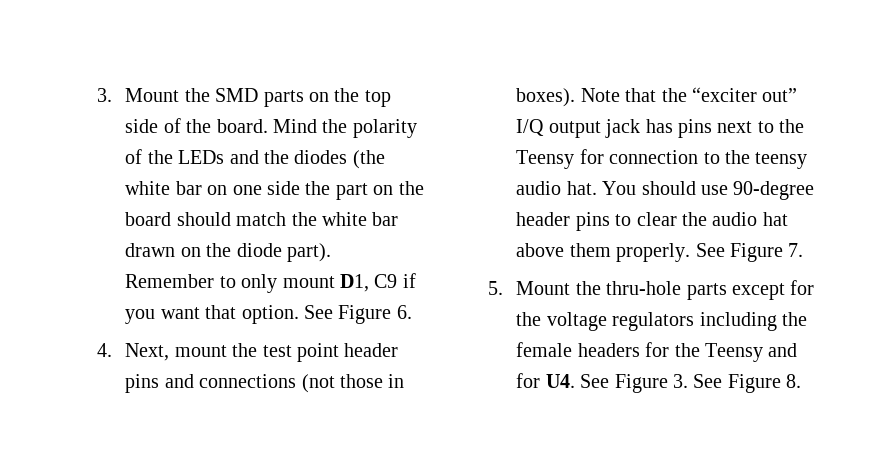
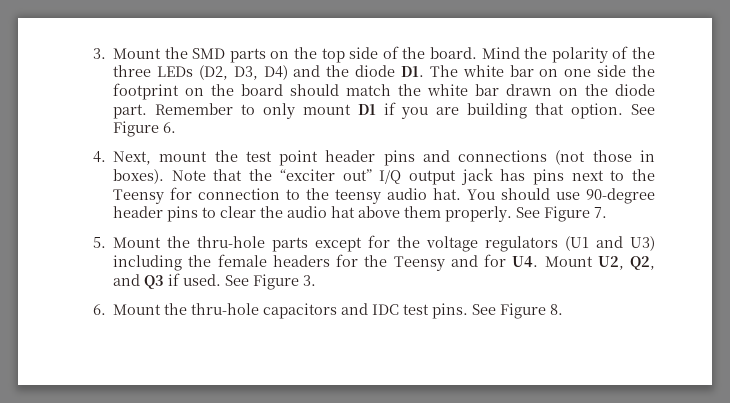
[178,150,385,169] LEDs and the diodes (the -> [113,65,458,80] three LEDs (D2, D3, D4) and the diode D1. The
[335,183,368,200] part -> [113,83,180,100] footprint
[286,243,331,262] part). -> [113,104,148,119] part.
[339,273,416,292] [125,307,200,324] D1, C9 if you want -> [357,102,528,119] D1 if you are building
(695, 321) none -> [565,236,656,251] (U1 and U3)
[580,374,688,393] See Figure 3. -> [544,256,656,270] [113,273,317,290] [92,303,469,319] Mount U2, Q2, and Q3 if used. See Figure 3. // 6. Mount the thru-hole capacitors and IDC test pins.

